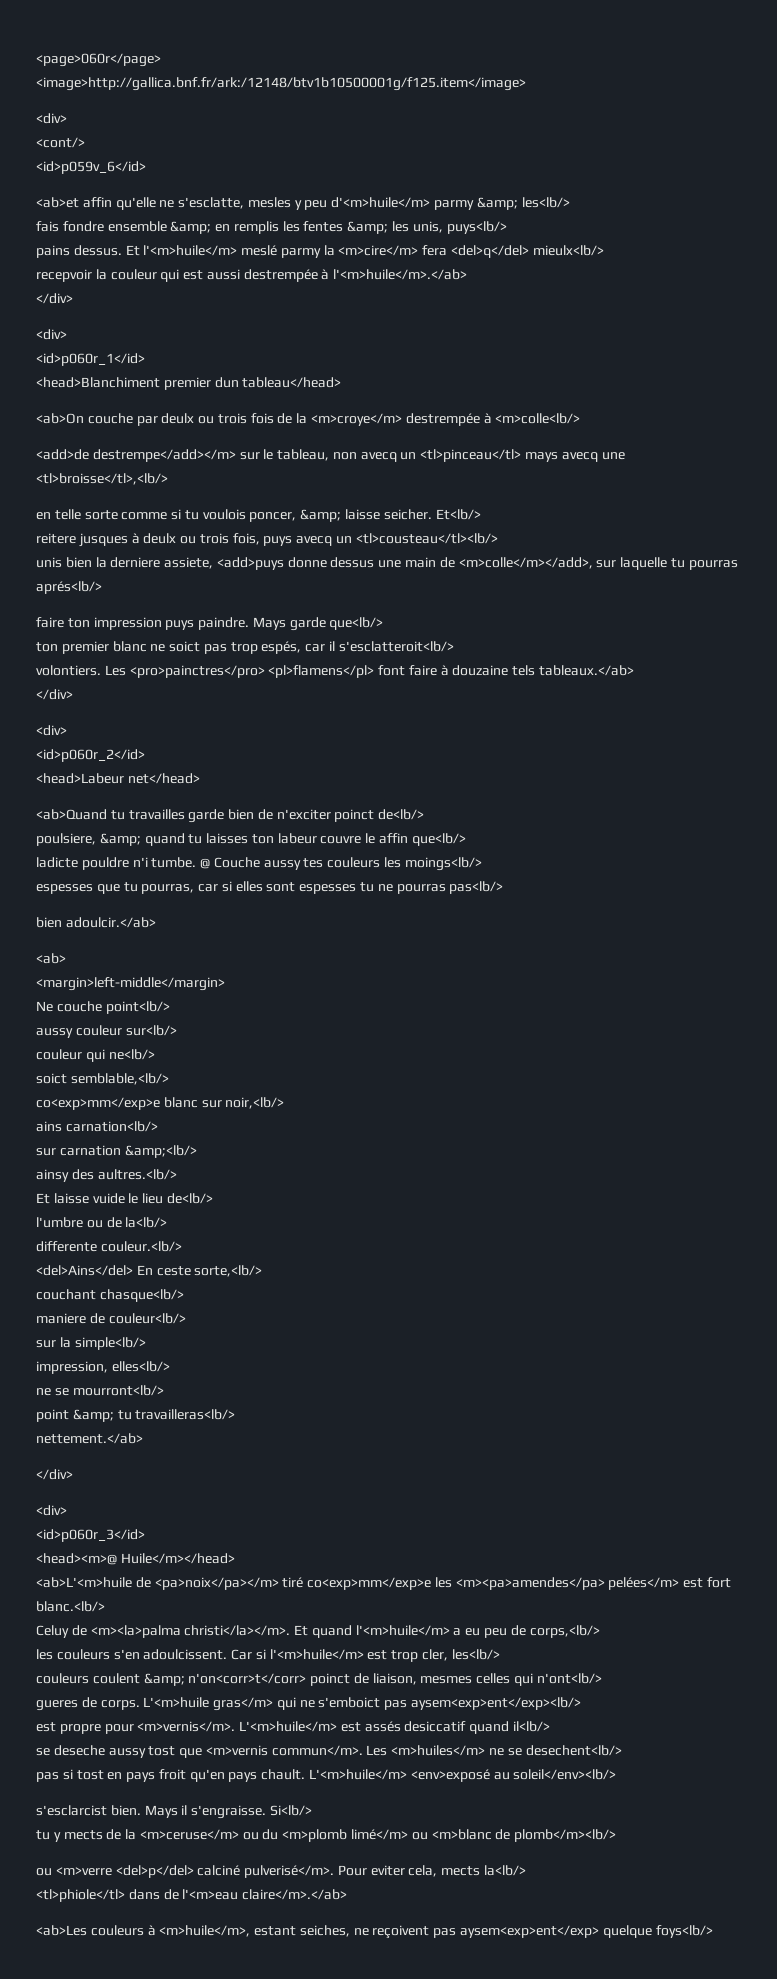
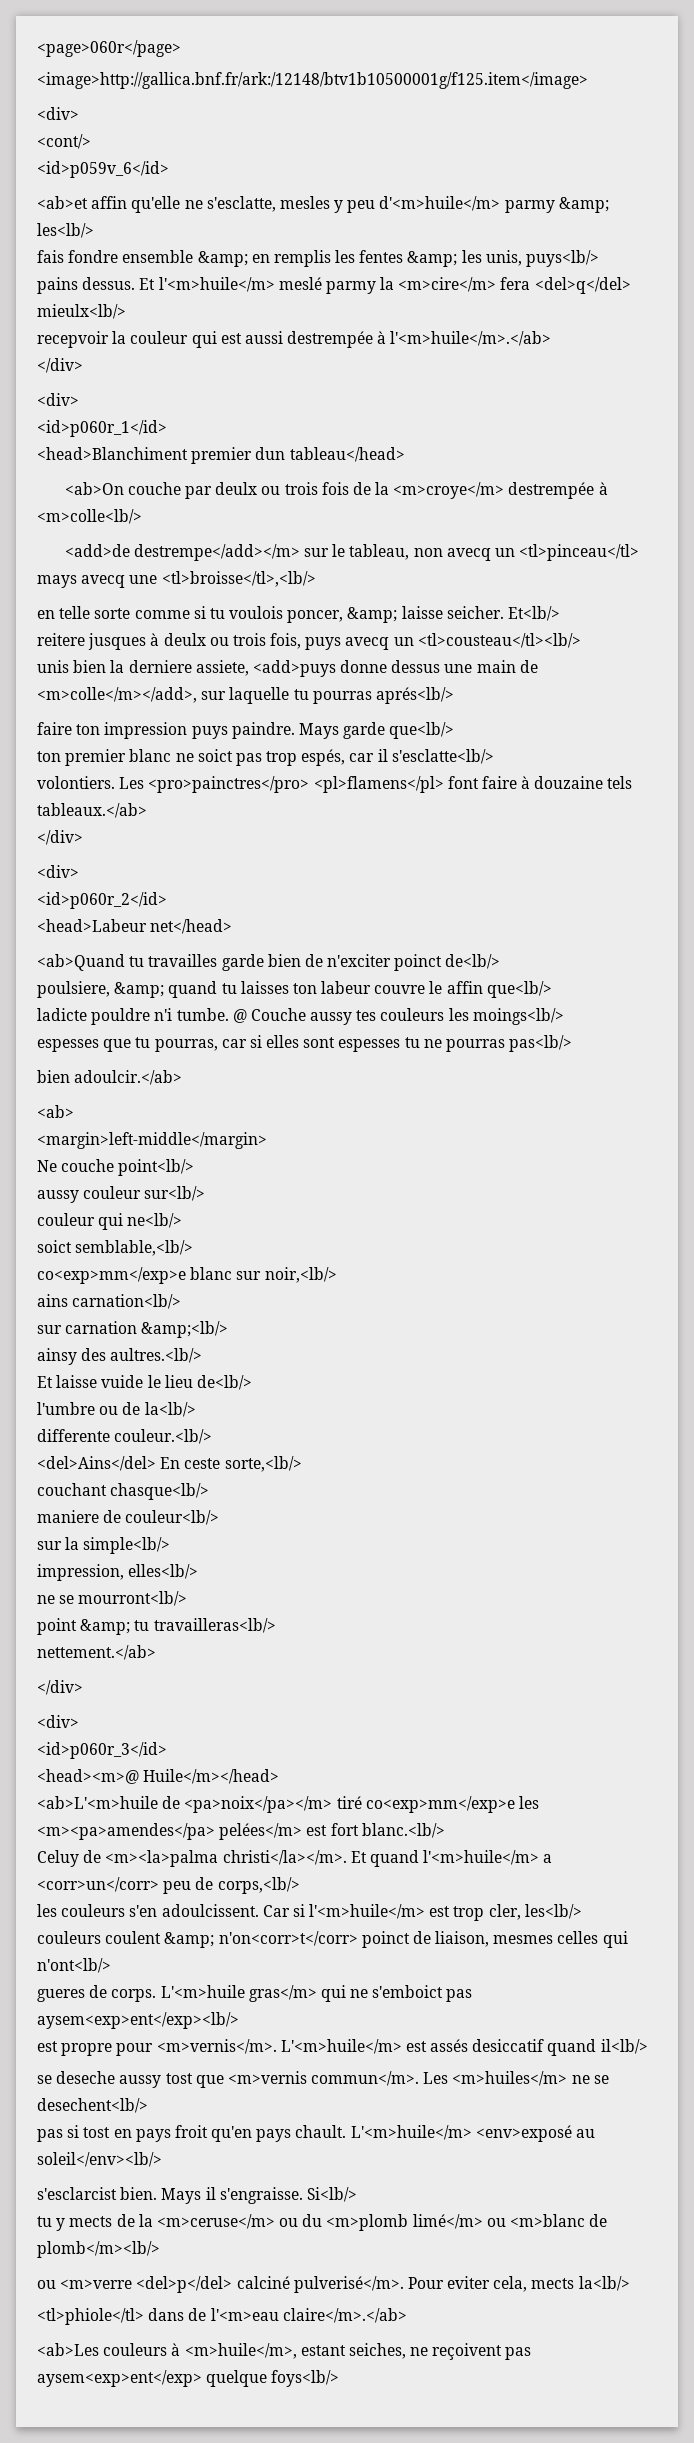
[338,641,454,652] s'esclatteroit<lb/> -> [391,749,494,764] s'esclatte<lb/>
[465,1628,481,1636] eu -> [37,1877,159,1892] <corr>un</corr>

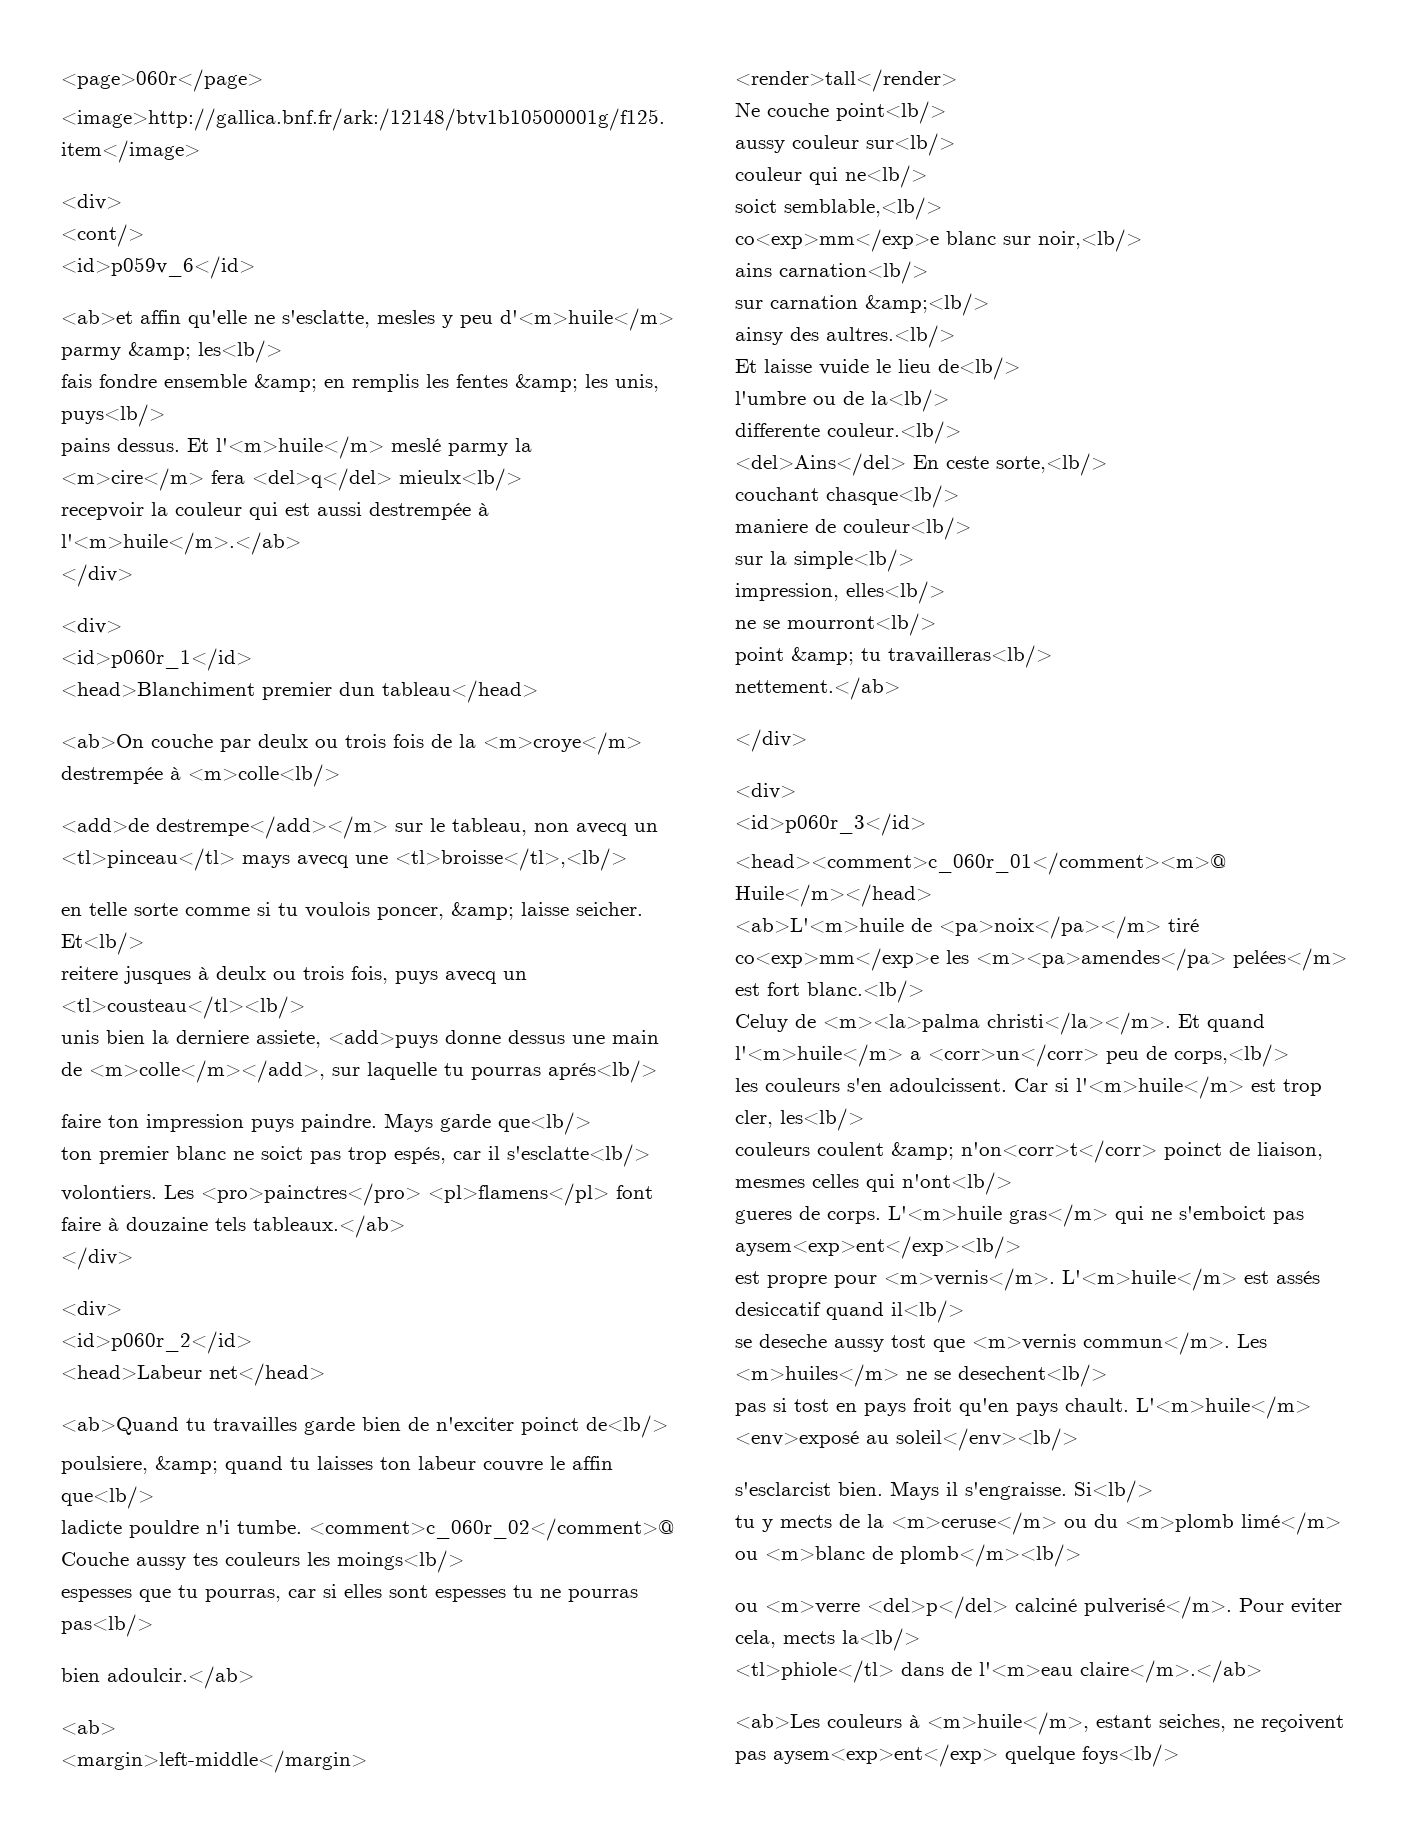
[232,1009,247,1023] @ -> [309,1518,674,1541] <comment>c_060r_02</comment>@
(267, 1140) none -> [735,69,957,92] // <render>tall</render>
[37,1769,139,1784] <head><m>@ -> [735,852,1226,875] <head><comment>c_060r_01</comment><m>@

